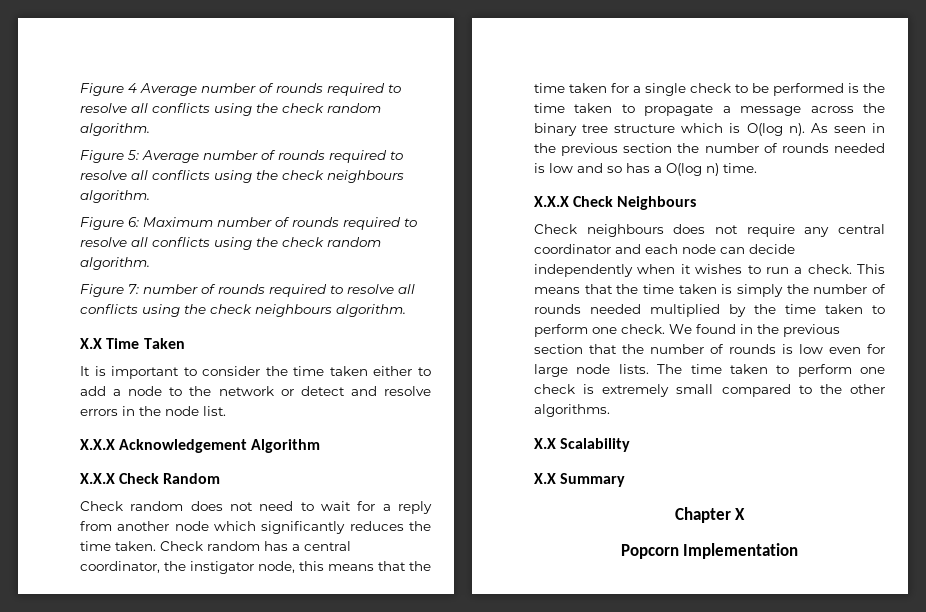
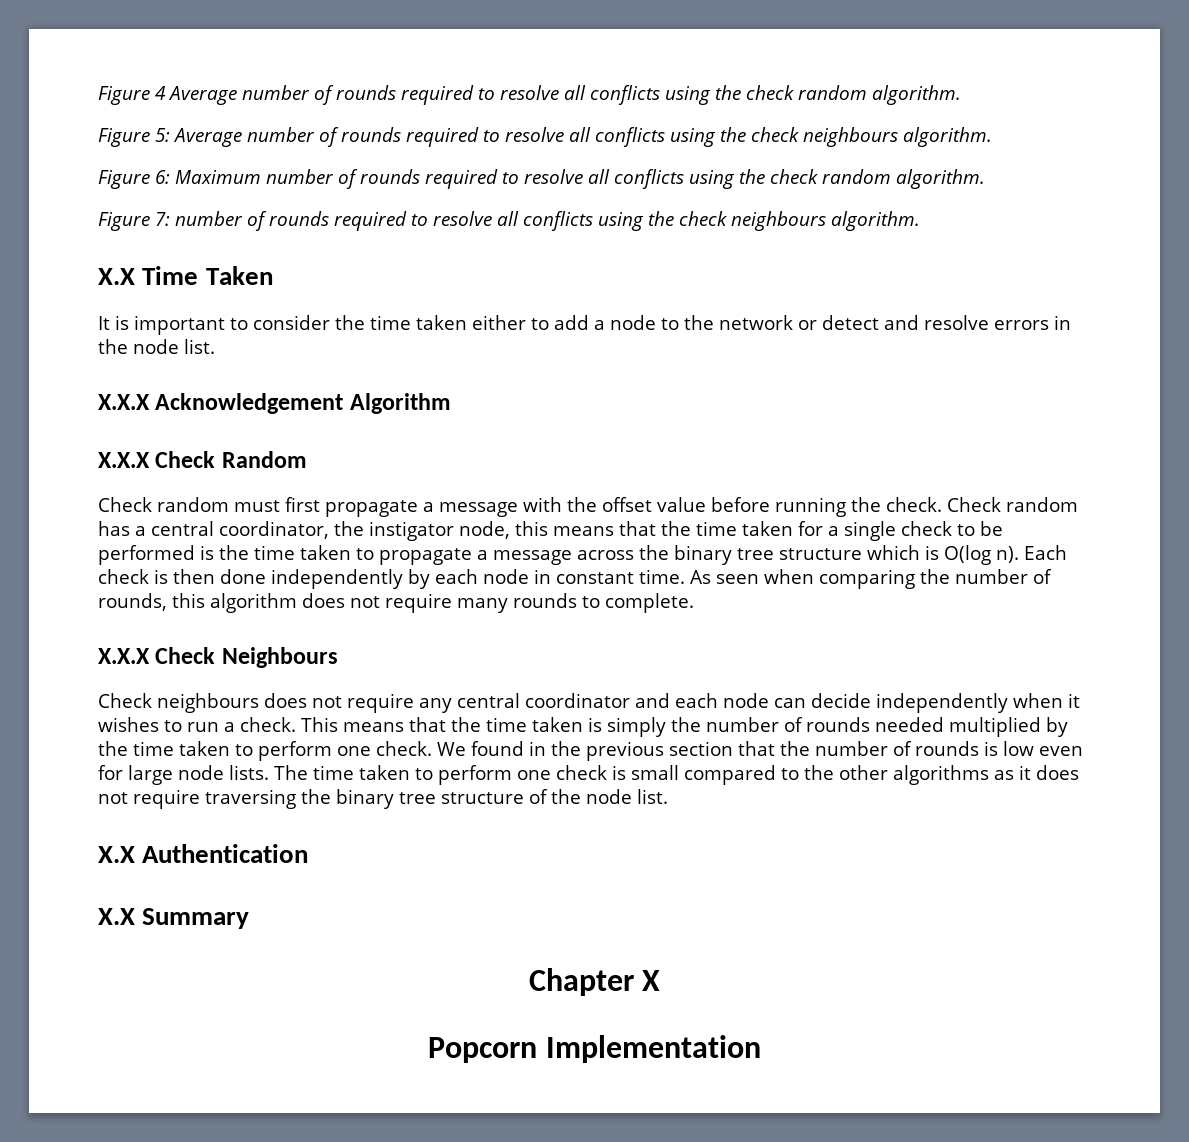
[190,501,432,514] [80,521,431,534] [80,541,156,551] does not need to wait for a reply from another node which significantly reduces the time taken. -> [234,497,942,517] must first propagate a message with the offset value before running the check.
[810,123,885,133] [534,143,885,156] [534,163,757,176] As seen in the previous section the number of rounds needed is low and so has a O(log n) time. -> [1024,545,1067,560] [98,569,1052,589] [98,593,694,613] Each check is then done independently by each node in constant time. As seen when comparing the number of rounds, this algorithm does not require many rounds to complete.
[602,384,670,397] extremely -> (626, 772) none
[534,404,610,417] [534,438,631,452] algorithms. // X.X Scalability -> [893,765,1079,785] [98,789,668,809] [98,844,309,863] algorithms as it does not require traversing the binary tree structure of the node list. // X.X Authentication

